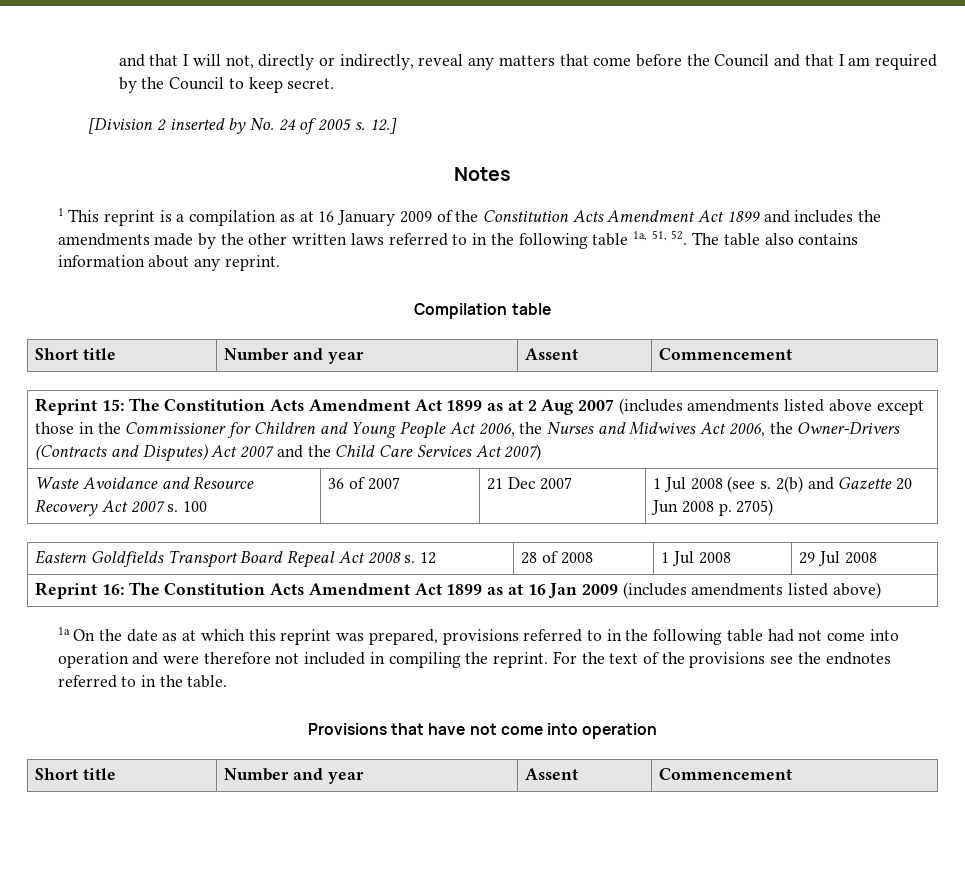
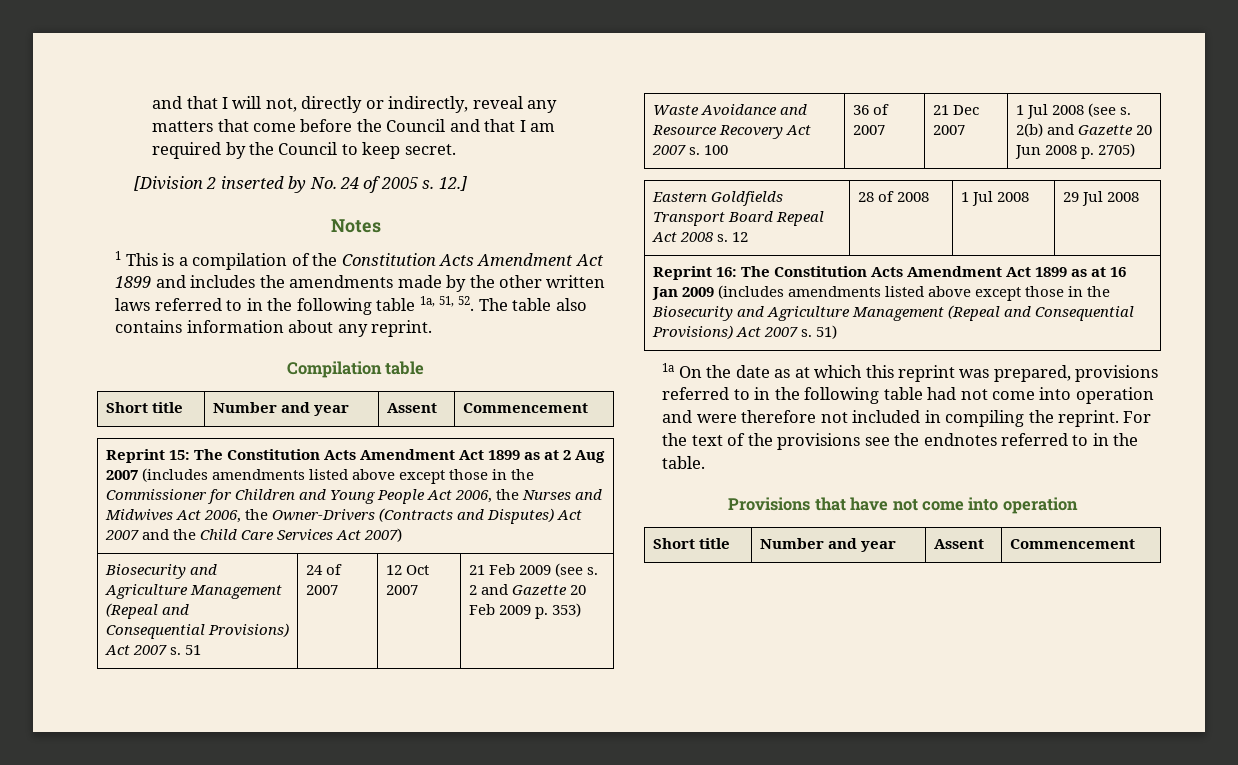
[103,210,155,226] reprint -> (158, 259) none
[279,210,432,226] as at 16 January 2009 -> (288, 261) none
(542, 452) none -> [104,564,217,579] [104,584,282,599] [105,603,189,619] [105,623,289,639] [104,645,201,655] [305,564,342,575] [305,585,338,595] [385,565,429,575] [385,585,418,595] [468,563,599,577] [468,584,586,595] [468,603,581,619] // Biosecurity and Agriculture Management (Repeal and Consequential Provisions) Act 2007 s. 51 | 24 of 2007 | 12 Oct 2007 | 21 Feb 2009 (see s. 2 and Gazette 20 Feb 2009 p. 353)
[832,582,881,599] above) -> [928,286,1111,301] [651,305,1135,321] [651,325,838,340] above except those in the Biosecurity and Agriculture Management (Repeal and Consequential Provisions) Act 2007 s. 51)

